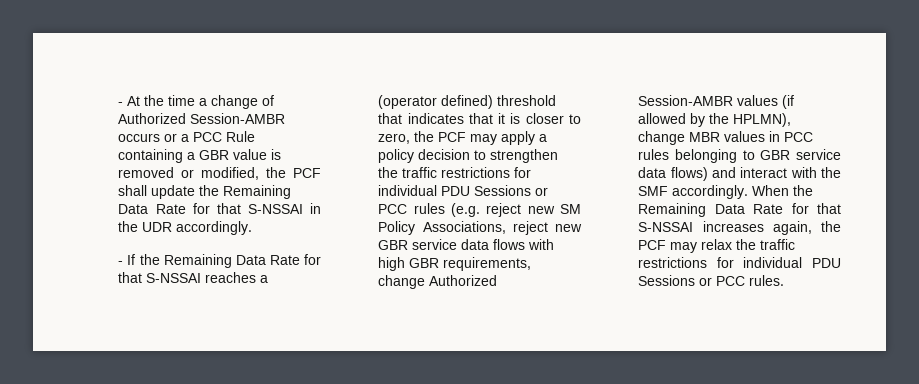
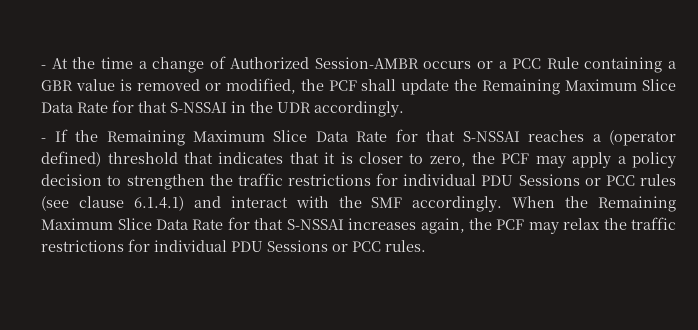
(292, 192) none -> [565,79,676,91] Maximum Slice
(232, 261) none -> [192,130,308,142] Maximum Slice
[451,203,581,217] [378,221,582,235] [378,239,555,250] [378,257,532,271] [378,275,498,289] [638,95,795,109] [638,113,792,127] [638,131,814,145] [638,149,841,163] [638,167,708,181] (e.g. reject new SM Policy Associations, reject new GBR service data flows with high GBR requirements, change Authorized Session-AMBR values (if allowed by the HPLMN), change MBR values in PCC rules belonging to GBR service data flows) -> [41,196,184,211] (see clause 6.1.4.1)
(707, 210) none -> [41,218,152,230] Maximum Slice

